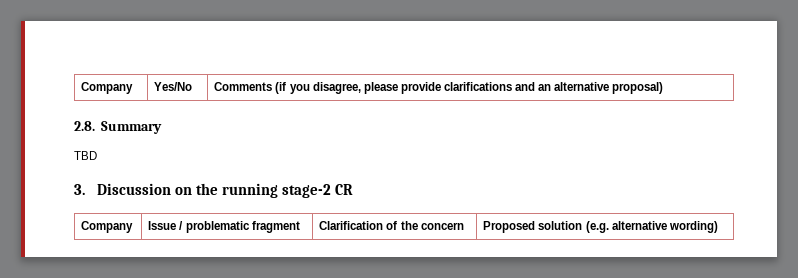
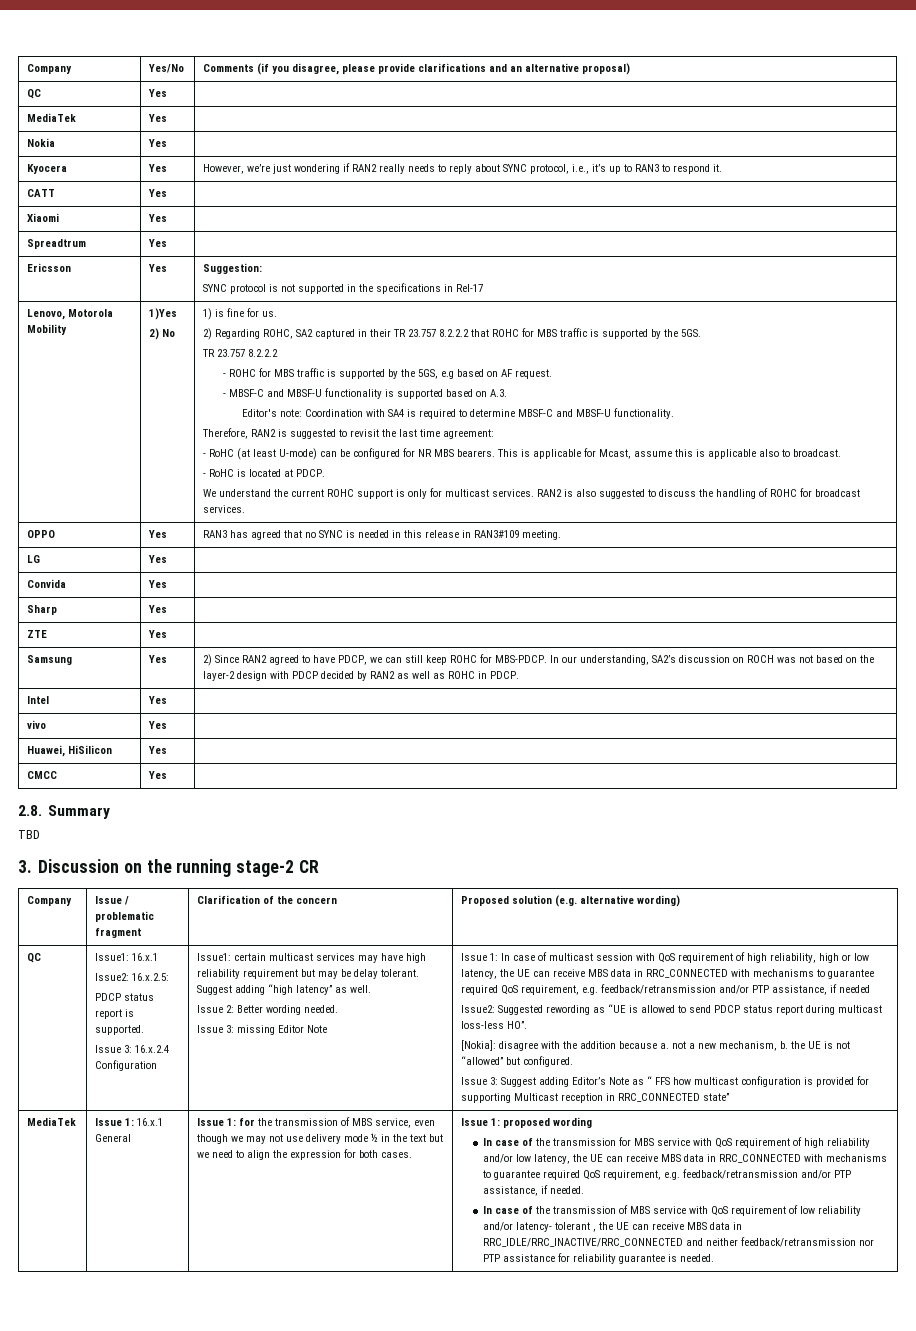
(664, 88) none -> [27,89,42,99] [148,89,168,97] [27,113,77,122] [148,114,168,122] [27,138,56,147] [148,139,168,147] [27,164,68,174] [148,164,168,172] [203,163,723,174] [27,189,56,197] [148,189,168,197] [27,213,60,222] [148,214,168,222] [27,239,87,249] [148,239,168,247] [27,263,72,272] [148,264,168,272] [203,263,263,274] [203,283,484,294] [27,309,114,320] [27,324,68,335] [149,308,178,320] [149,328,176,340] [203,308,278,320] [203,328,702,340] [202,349,279,357] [222,368,552,379] [222,388,507,399] [242,408,675,419] [202,428,495,439] [203,448,842,460] [203,469,326,477] [203,488,861,499] [203,505,246,513] [27,530,56,538] [148,530,168,538] [203,530,562,540] [27,555,41,563] [148,555,168,563] [27,579,67,588] [148,580,168,588] [27,605,58,615] [148,605,168,613] [27,630,48,638] [148,630,168,638] [27,655,73,665] [148,655,168,663] [203,654,875,666] [203,671,520,681] [27,696,50,704] [148,696,168,704] [27,720,47,729] [148,721,168,729] [27,745,113,757] [148,746,168,754] [27,771,58,779] [148,771,168,779] // QC | Yes | // MediaTek | Yes | // Nokia | Yes | // Kyocera | Yes | However, we’re just wondering if RAN2 really needs to reply about SYNC protocol, i.e., it’s up to RAN3 to respond it. // CATT | Yes | // Xiaomi | Yes | // Spreadtrum | Yes | // Ericsson | Yes | Suggestion: // SYNC protocol is not supported in the specifications in Rel-17 // Lenovo, Motorola Mobility | 1)Yes // 2) No | 1) is fine for us. // 2) Regarding ROHC, SA2 captured in their TR 23.757 8.2.2.2 that ROHC for MBS traffic is supported by the 5GS. // TR 23.757 8.2.2.2 // - ROHC for MBS traffic is supported by the 5GS, e.g based on AF request. // - MBSF-C and MBSF-U functionality is supported based on A.3. // Editor's note: Coordination with SA4 is required to determine MBSF-C and MBSF-U functionality. // Therefore, RAN2 is suggested to revisit the last time agreement: // - RoHC (at least U-mode) can be configured for NR MBS bearers. This is applicable for Mcast, assume this is applicable also to broadcast. // - RoHC is located at PDCP. // We understand the current ROHC support is only for multicast services. RAN2 is also suggested to discuss the handling of ROHC for broadcast services. // OPPO | Yes | RAN3 has agreed that no SYNC is needed in this release in RAN3#109 meeting. // LG | Yes | // Convida | Yes | // Sharp | Yes | // ZTE | Yes | // Samsung | Yes | 2) Since RAN2 agreed to have PDCP, we can still keep ROHC for MBS-PDCP. In our understanding, SA2’s discussion on ROCH was not based on the layer-2 design with PDCP decided by RAN2 as well as ROHC in PDCP. // Intel | Yes | // vivo | Yes | // Huawei, HiSilicon | Yes | // CMCC | Yes |
(718, 227) none -> [27,953,42,963] [95,953,159,961] [95,973,170,981] [95,993,155,1001] [95,1009,135,1019] [95,1025,145,1035] [95,1045,170,1053] [95,1060,158,1071] [197,953,427,963] [197,969,420,979] [197,984,372,995] [197,1005,339,1015] [197,1025,328,1035] [461,952,870,963] [461,969,875,979] [461,984,871,995] [461,1004,883,1015] [461,1021,528,1029] [461,1040,851,1051] [461,1056,574,1067] [461,1076,870,1087] [461,1093,730,1103] [27,1117,77,1126] [95,1118,164,1126] [95,1134,132,1142] [197,1117,436,1128] [197,1133,444,1144] [197,1149,413,1160] [461,1117,593,1128] [483,1137,871,1148] [483,1154,888,1164] [483,1169,852,1180] [483,1185,585,1196] [483,1205,862,1216] [483,1222,743,1232] [483,1237,875,1247] [483,1253,715,1264] // QC | Issue1: 16.x.1 // Issue2: 16.x.2.5: // PDCP status report is supported. // Issue 3: 16.x.2.4 Configuration | Issue1: certain multicast services may have high reliability requirement but may be delay tolerant. Suggest adding “high latency” as well. // Issue 2: Better wording needed. // Issue 3: missing Editor Note | Issue 1: In case of multicast session with QoS requirement of high reliability, high or low latency, the UE can receive MBS data in RRC_CONNECTED with mechanisms to guarantee required QoS requirement, e.g. feedback/retransmission and/or PTP assistance, if needed // Issue2: Suggested rewording as “UE is allowed to send PDCP status report during multicast loss-less HO”. // [Nokia]: disagree with the addition because a. not a new mechanism, b. the UE is not “allowed” but configured. // Issue 3: Suggest adding Editor’s Note as “ FFS how multicast configuration is provided for supporting Multicast reception in RRC_CONNECTED state” // MediaTek | Issue 1: 16.x.1 General | Issue 1: for the transmission of MBS service, even though we may not use delivery mode ½ in the text but we need to align the expression for both cases. | Issue 1: proposed wording // In case of the transmission for MBS service with QoS requirement of high reliability and/or low latency, the UE can receive MBS data in RRC_CONNECTED with mechanisms to guarantee required QoS requirement, e.g. feedback/retransmission and/or PTP assistance, if needed. // In case of the transmission of MBS service with QoS requirement of low reliability and/or latency- tolerant , the UE can receive MBS data in RRC_IDLE/RRC_INACTIVE/RRC_CONNECTED and neither feedback/retransmission nor PTP assistance for reliability guarantee is needed.

